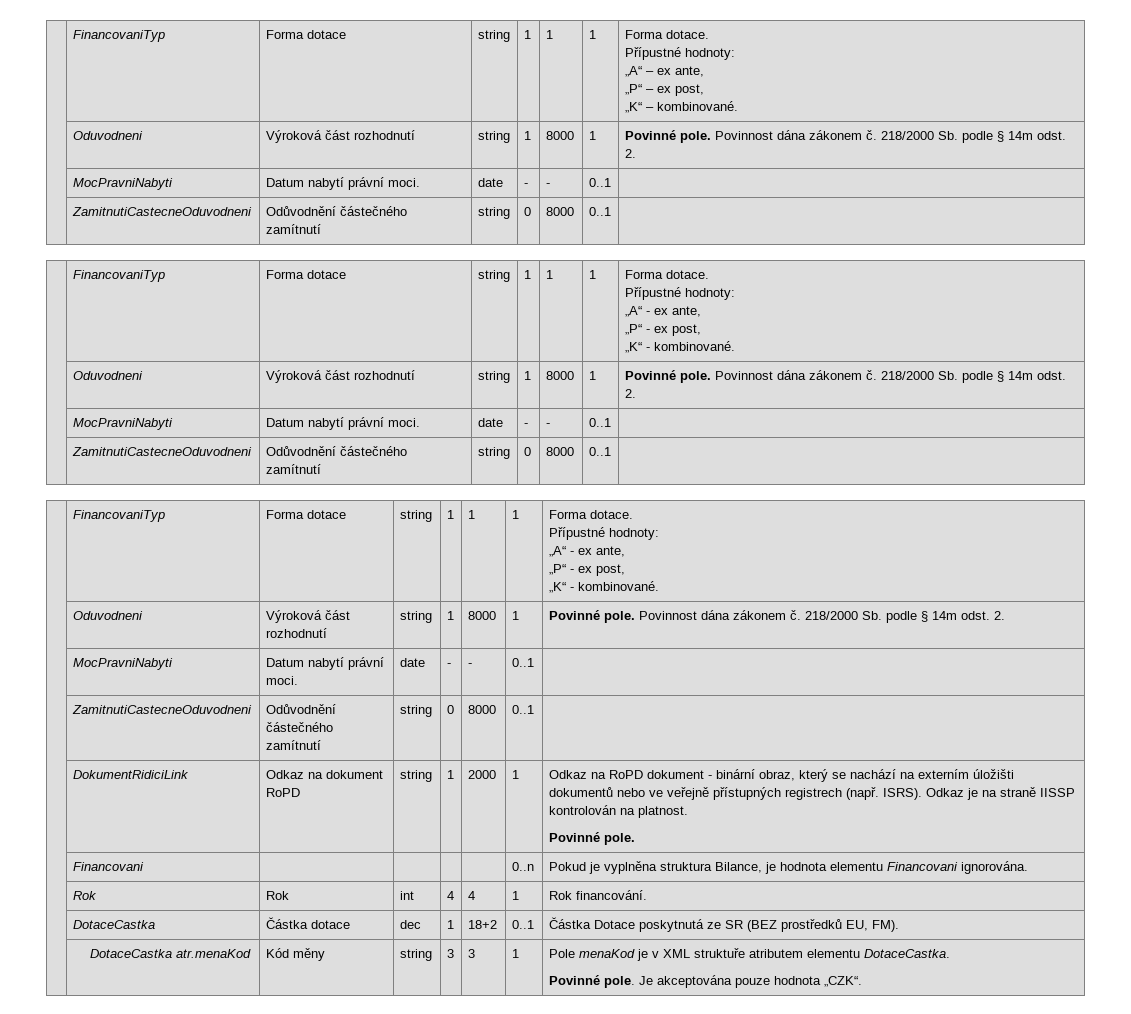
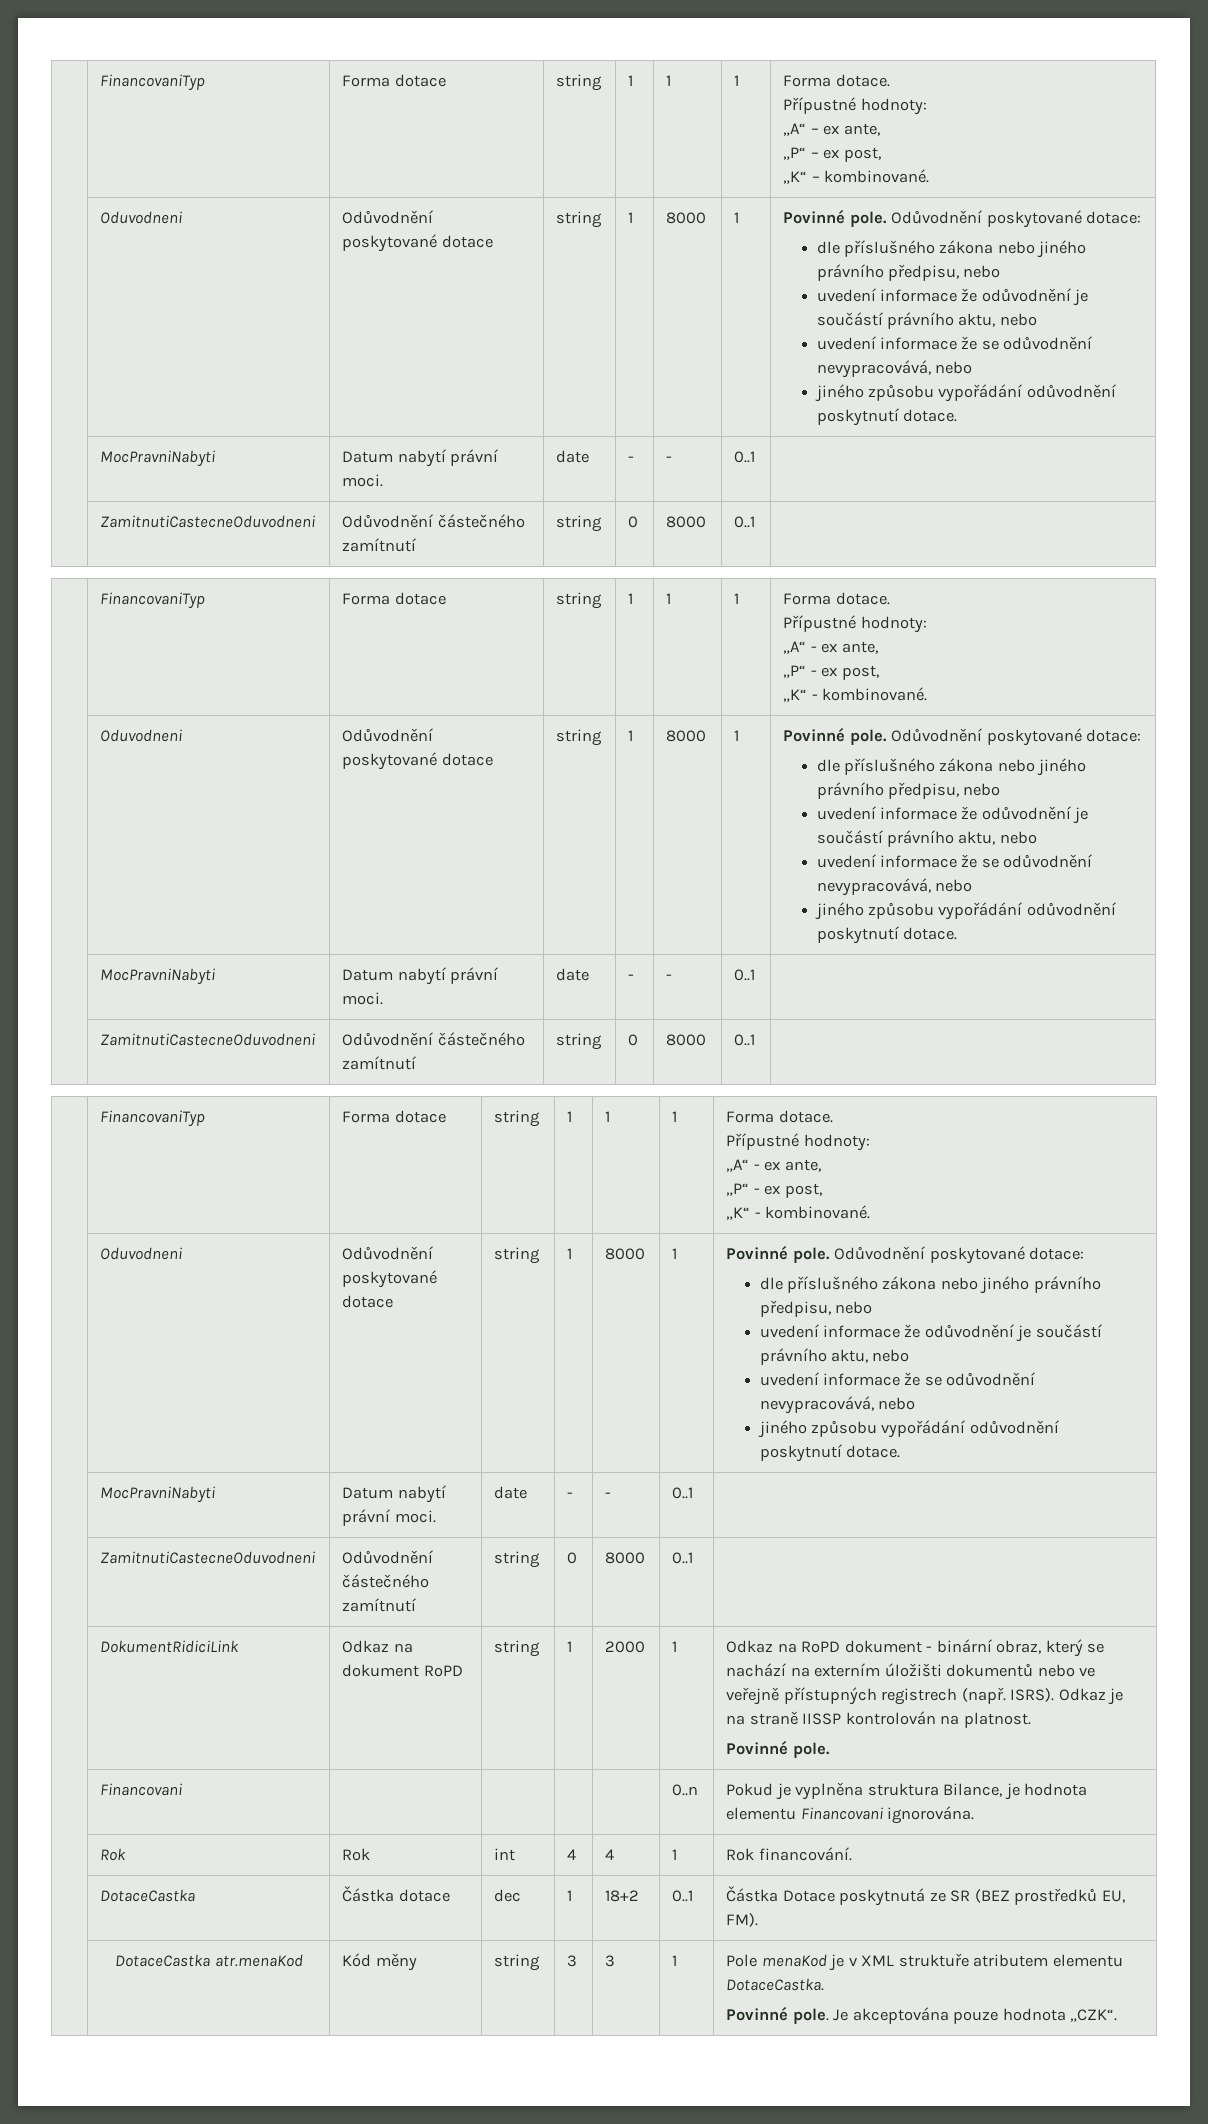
[265,130,415,143] [477,131,510,143] [523,131,531,140] [545,131,574,140] [588,131,596,140] [624,130,1066,143] [624,149,636,158] Výroková část rozhodnutí | string | 1 | 8000 | 1 | Povinné pole. Povinnost dána zákonem č. 218/2000 Sb. podle § 14m odst. 2. -> [342,210,434,224] [342,234,493,252] [556,211,603,228] [628,212,634,223] [666,212,707,224] [734,212,740,223] [783,209,1142,228] [816,240,1087,258] [816,264,1001,281] [816,288,1089,306] [816,312,1037,329] [816,336,1093,350] [816,360,972,378] [814,384,1116,402] [816,408,957,426] Odůvodnění poskytované dotace | string | 1 | 8000 | 1 | Povinné pole. Odůvodnění poskytované dotace: // dle příslušného zákona nebo jiného právního předpisu, nebo // uvedení informace že odůvodnění je součástí právního aktu, nebo // uvedení informace že se odůvodnění nevypracovává, nebo // jiného způsobu vypořádání odůvodnění poskytnutí dotace.
[265,370,415,383] [477,371,510,383] [523,371,531,380] [545,371,574,380] [588,371,596,380] [624,370,1066,383] [624,389,636,398] Výroková část rozhodnutí | string | 1 | 8000 | 1 | Povinné pole. Povinnost dána zákonem č. 218/2000 Sb. podle § 14m odst. 2. -> [342,728,434,742] [342,752,493,770] [556,729,603,746] [628,730,634,741] [666,730,707,742] [734,730,740,741] [783,727,1142,746] [816,758,1087,776] [816,782,1001,799] [816,806,1089,824] [816,830,1037,847] [816,854,1093,868] [816,878,972,896] [814,902,1116,920] [816,926,957,944] Odůvodnění poskytované dotace | string | 1 | 8000 | 1 | Povinné pole. Odůvodnění poskytované dotace: // dle příslušného zákona nebo jiného právního předpisu, nebo // uvedení informace že odůvodnění je součástí právního aktu, nebo // uvedení informace že se odůvodnění nevypracovává, nebo // jiného způsobu vypořádání odůvodnění poskytnutí dotace.
[265,610,350,623] [265,628,327,638] [399,611,432,623] [446,611,454,620] [467,611,496,620] [511,611,519,620] [548,610,1005,623] Výroková část rozhodnutí | string | 1 | 8000 | 1 | Povinné pole. Povinnost dána zákonem č. 218/2000 Sb. podle § 14m odst. 2. -> [342,1246,434,1260] [342,1270,438,1288] [342,1295,394,1308] [494,1247,541,1264] [567,1248,573,1259] [605,1248,646,1260] [672,1248,678,1259] [726,1245,1085,1264] [759,1276,1101,1294] [759,1300,872,1317] [759,1324,1102,1342] [759,1348,910,1365] [759,1372,1036,1386] [759,1396,915,1414] [757,1420,1059,1438] [759,1444,900,1462] Odůvodnění poskytované dotace | string | 1 | 8000 | 1 | Povinné pole. Odůvodnění poskytované dotace: // dle příslušného zákona nebo jiného právního předpisu, nebo // uvedení informace že odůvodnění je součástí právního aktu, nebo // uvedení informace že se odůvodnění nevypracovává, nebo // jiného způsobu vypořádání odůvodnění poskytnutí dotace.

